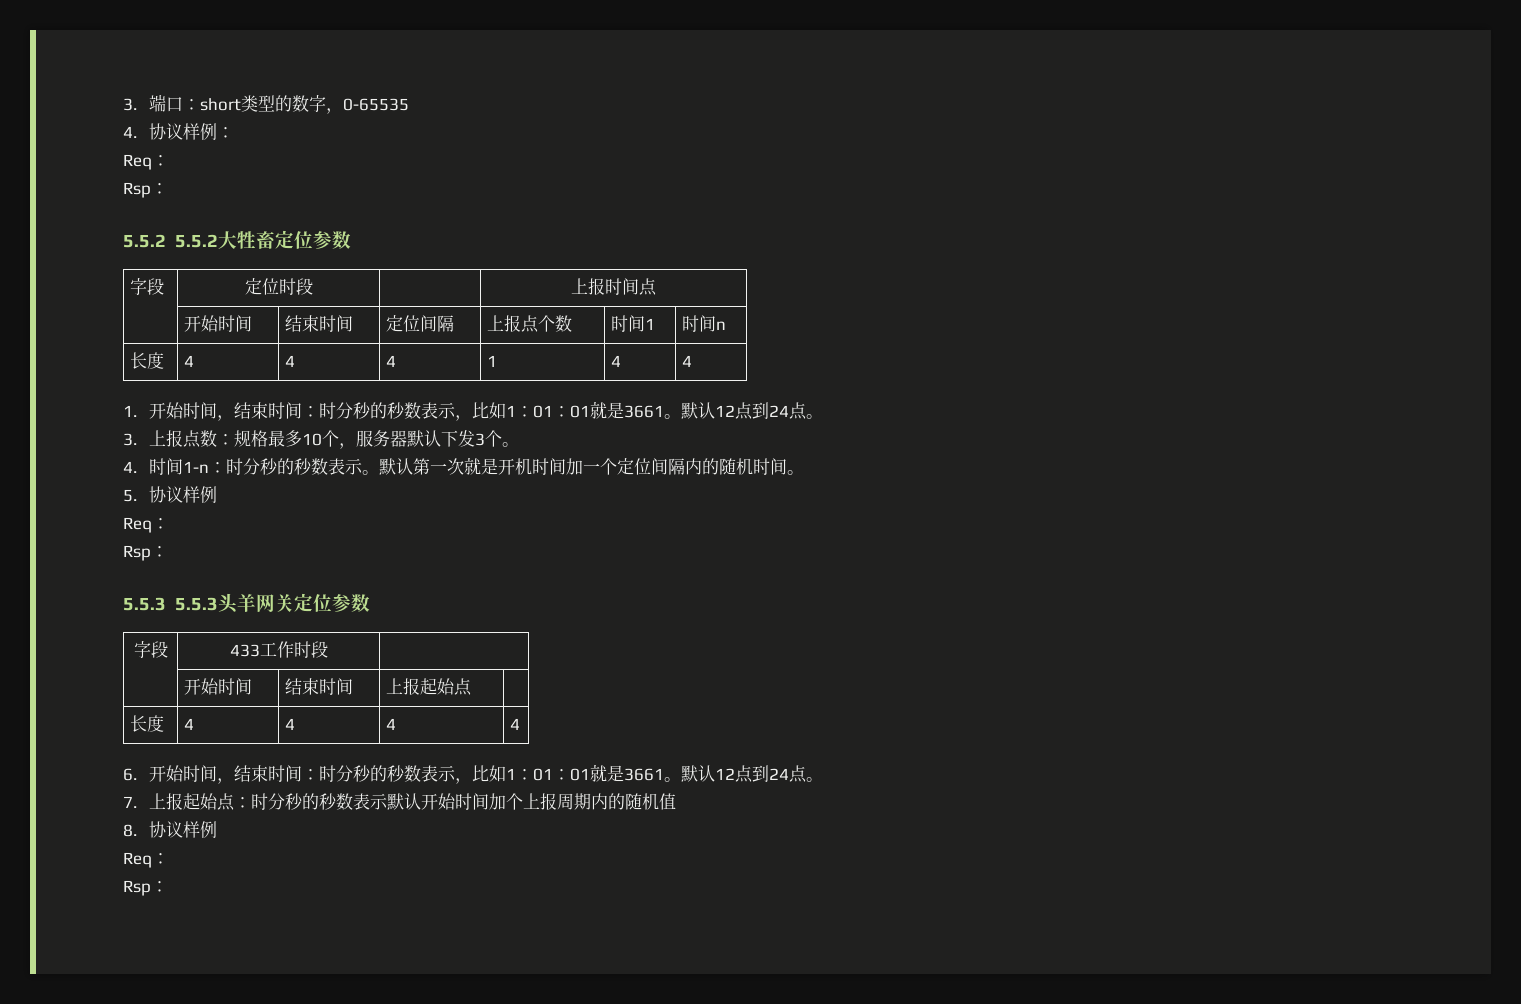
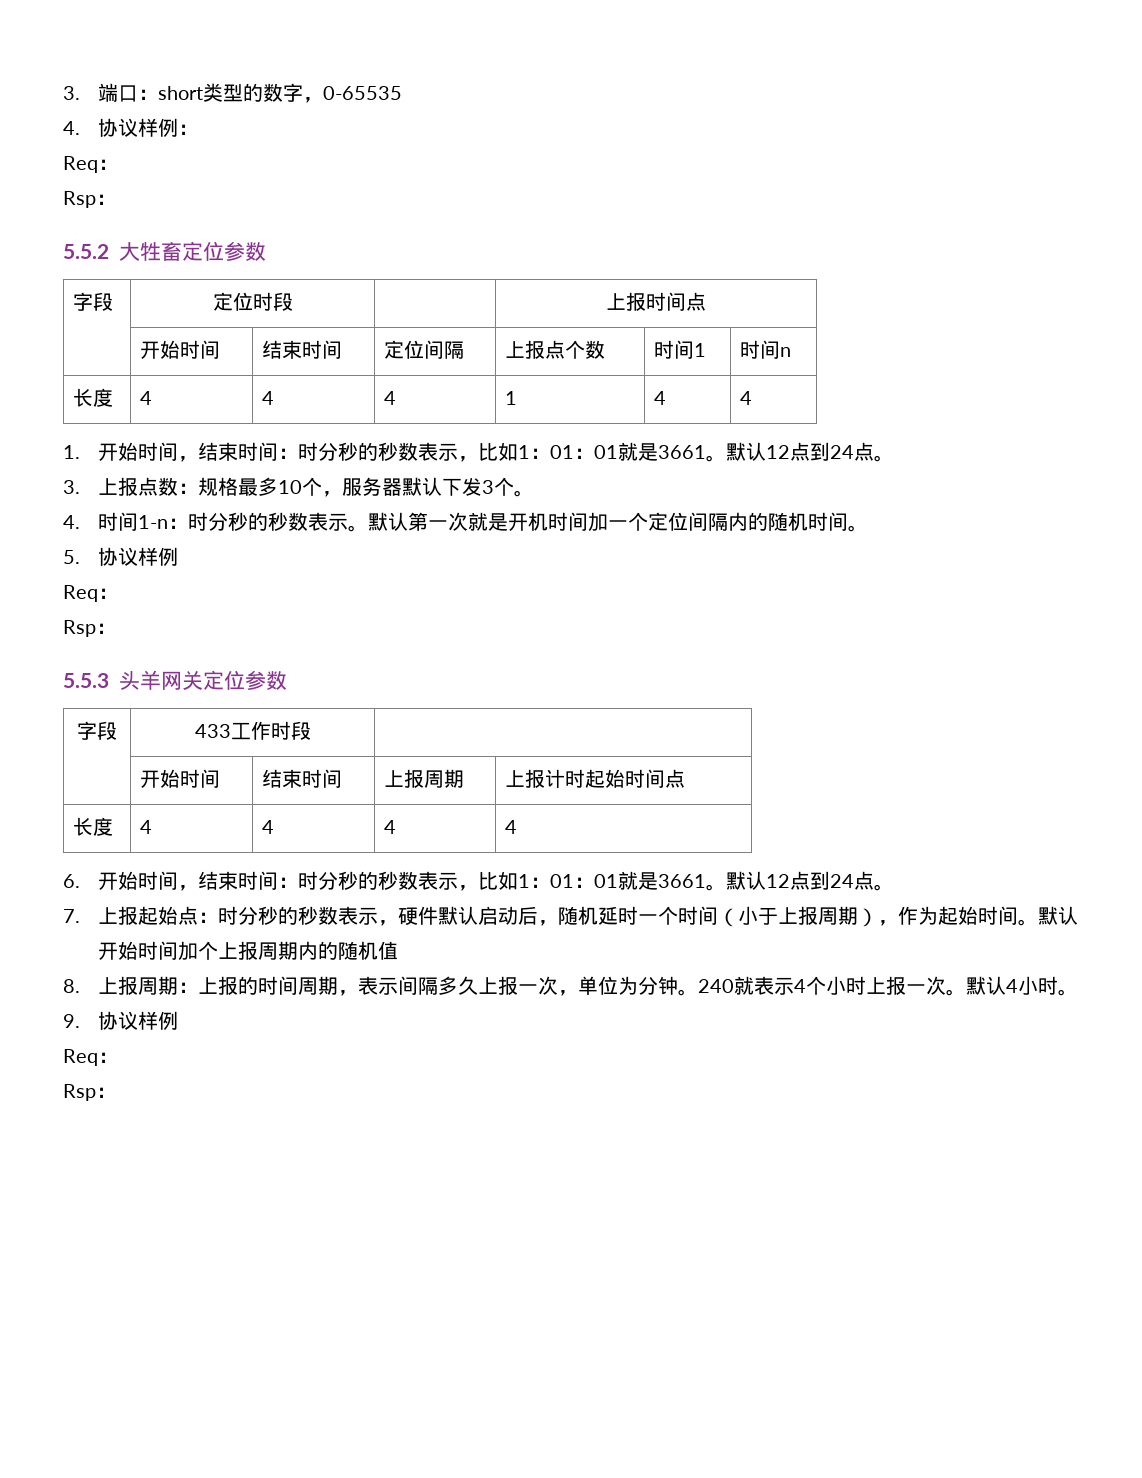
[174,234,218,248] 5.5.2 -> (109, 251) none
[174,597,218,611] 5.5.3 -> (109, 680) none
[420,678,473,696] 起始点 | -> [424,769,465,788] [505,769,686,788] 周期 | 上报计时起始时间点
(389, 801) none -> [378,906,1039,927] ，硬件默认启动后，随机延时一个时间（小于上报周期），作为起始时间。
(137, 830) none -> [98,976,1079,996] [63,1014,80,1028] 上报周期：上报的时间周期，表示间隔多久上报一次，单位为分钟。240就表示4个小时上报一次。默认4小时。 // 9.

